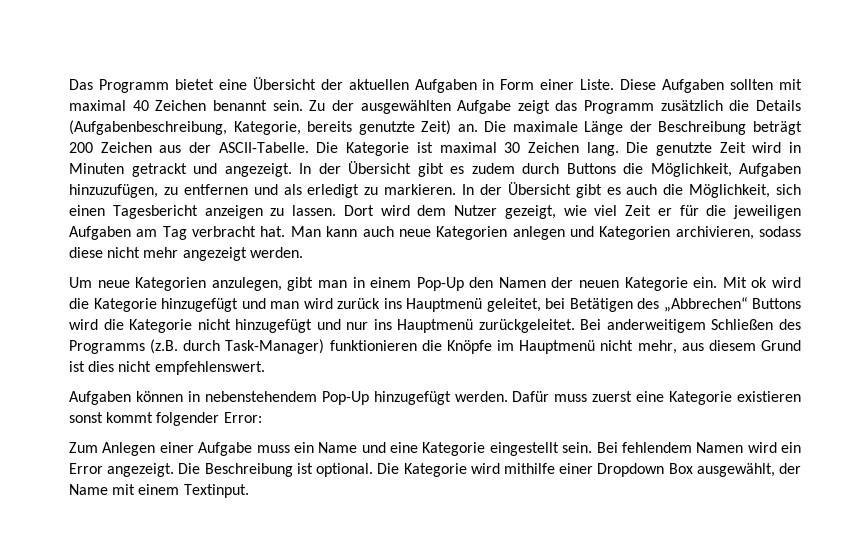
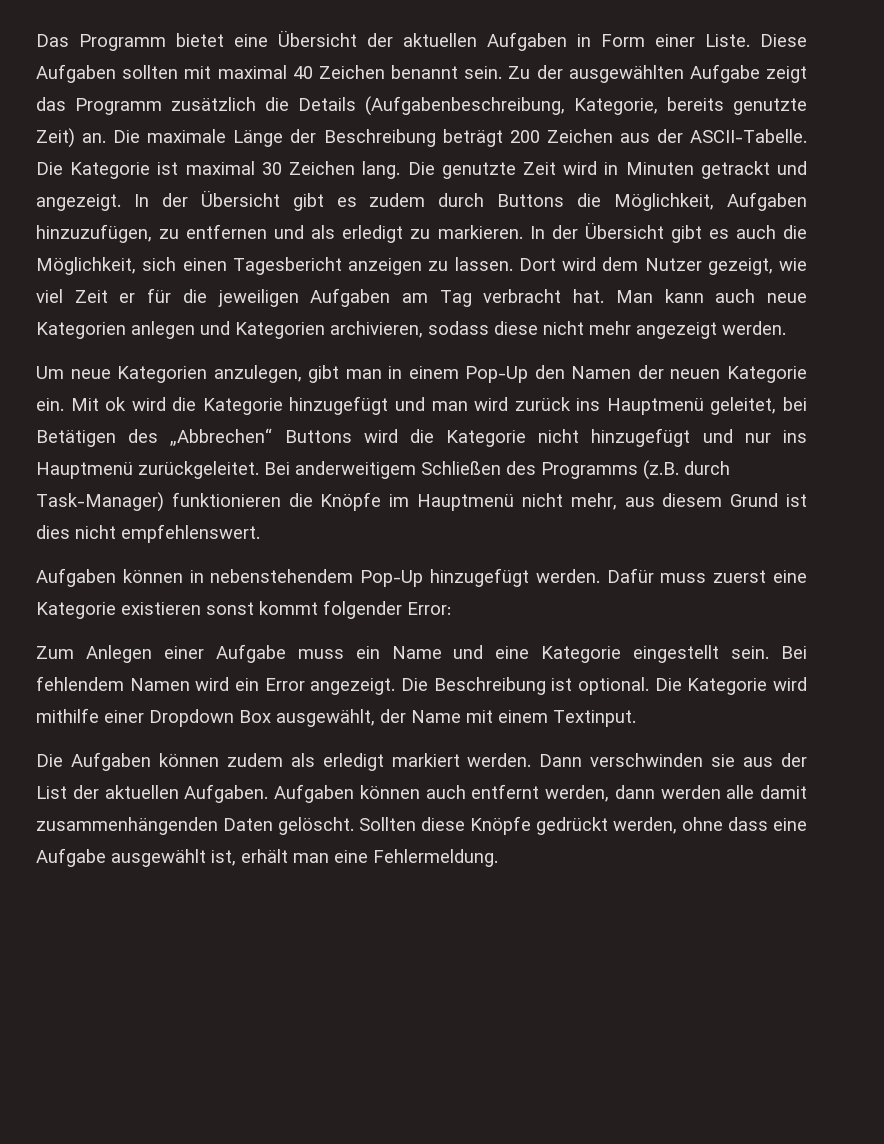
(249, 491) none -> [36,752,807,771] [36,784,807,803] [36,816,807,835] [36,848,498,867] // Die Aufgaben können zudem als erledigt markiert werden. Dann verschwinden sie aus der List der aktuellen Aufgaben. Aufgaben können auch entfernt werden, dann werden alle damit zusammenhängenden Daten gelöscht. Sollten diese Knöpfe gedrückt werden, ohne dass eine Aufgabe ausgewählt ist, erhält man eine Fehlermeldung.

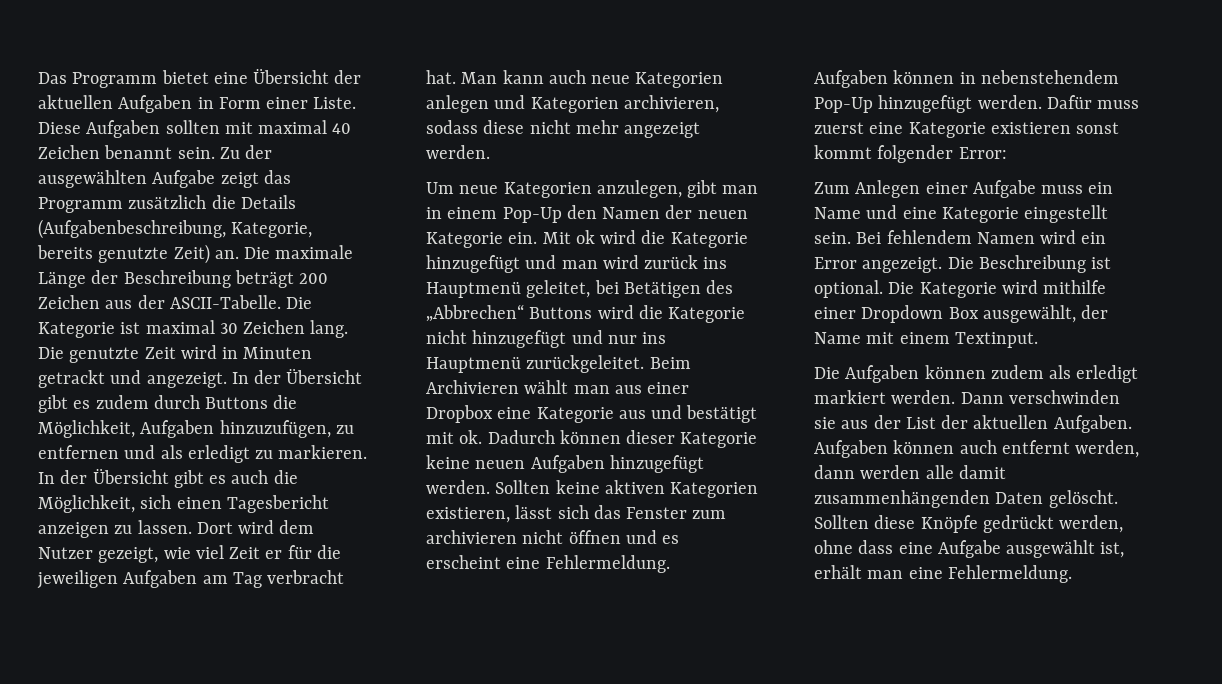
[264,460,730,480] [36,492,808,512] [36,524,260,543] Bei anderweitigem Schließen des Programms (z.B. durch Task-Manager) funktionieren die Knöpfe im Hauptmenü nicht mehr, aus diesem Grund ist dies nicht empfehlenswert. -> [649,357,691,369] [426,380,690,394] [426,405,758,423] [426,430,758,448] [426,455,704,473] [426,480,759,498] [426,505,727,523] [426,530,680,544] [426,555,670,573] Beim Archivieren wählt man aus einer Dropbox eine Kategorie aus und bestätigt mit ok. Dadurch können dieser Kategorie keine neuen Aufgaben hinzugefügt werden. Sollten keine aktiven Kategorien existieren, lässt sich das Fenster zum archivieren nicht öffnen und es erscheint eine Fehlermeldung.

